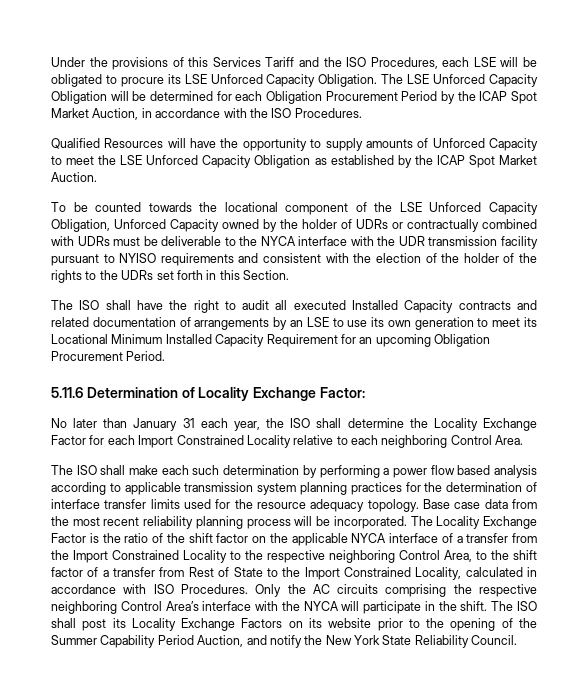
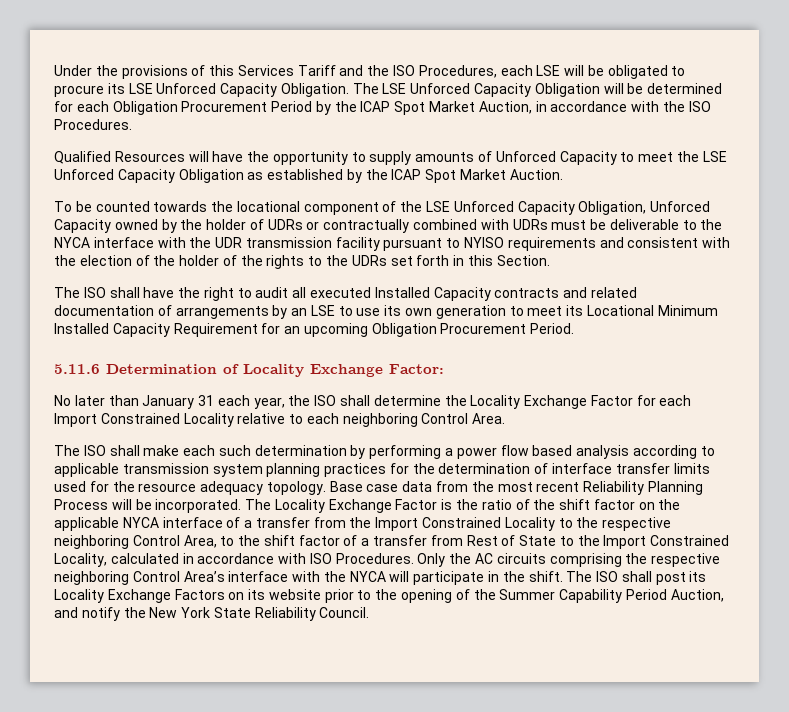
[143,516,291,529] reliability planning process -> [583,481,703,495] [54,499,108,510] Reliability Planning Process

